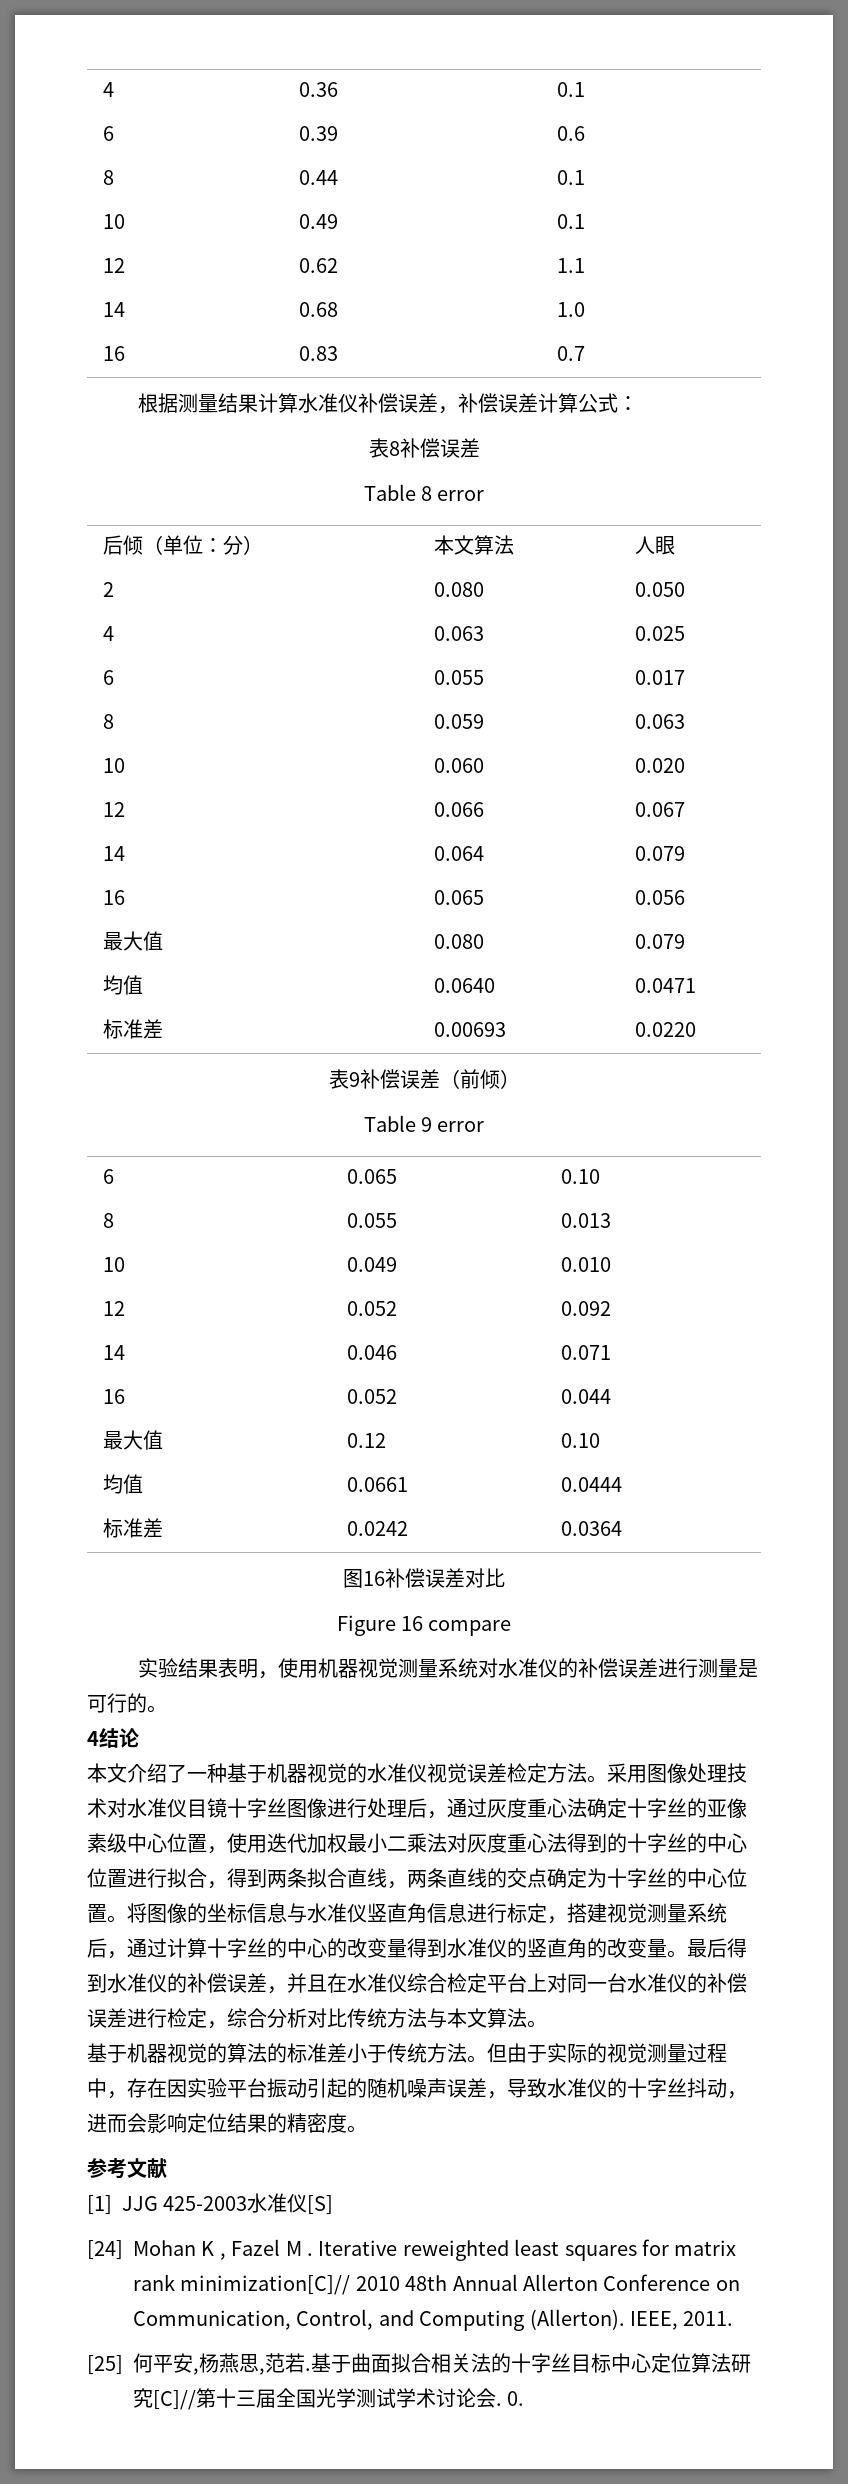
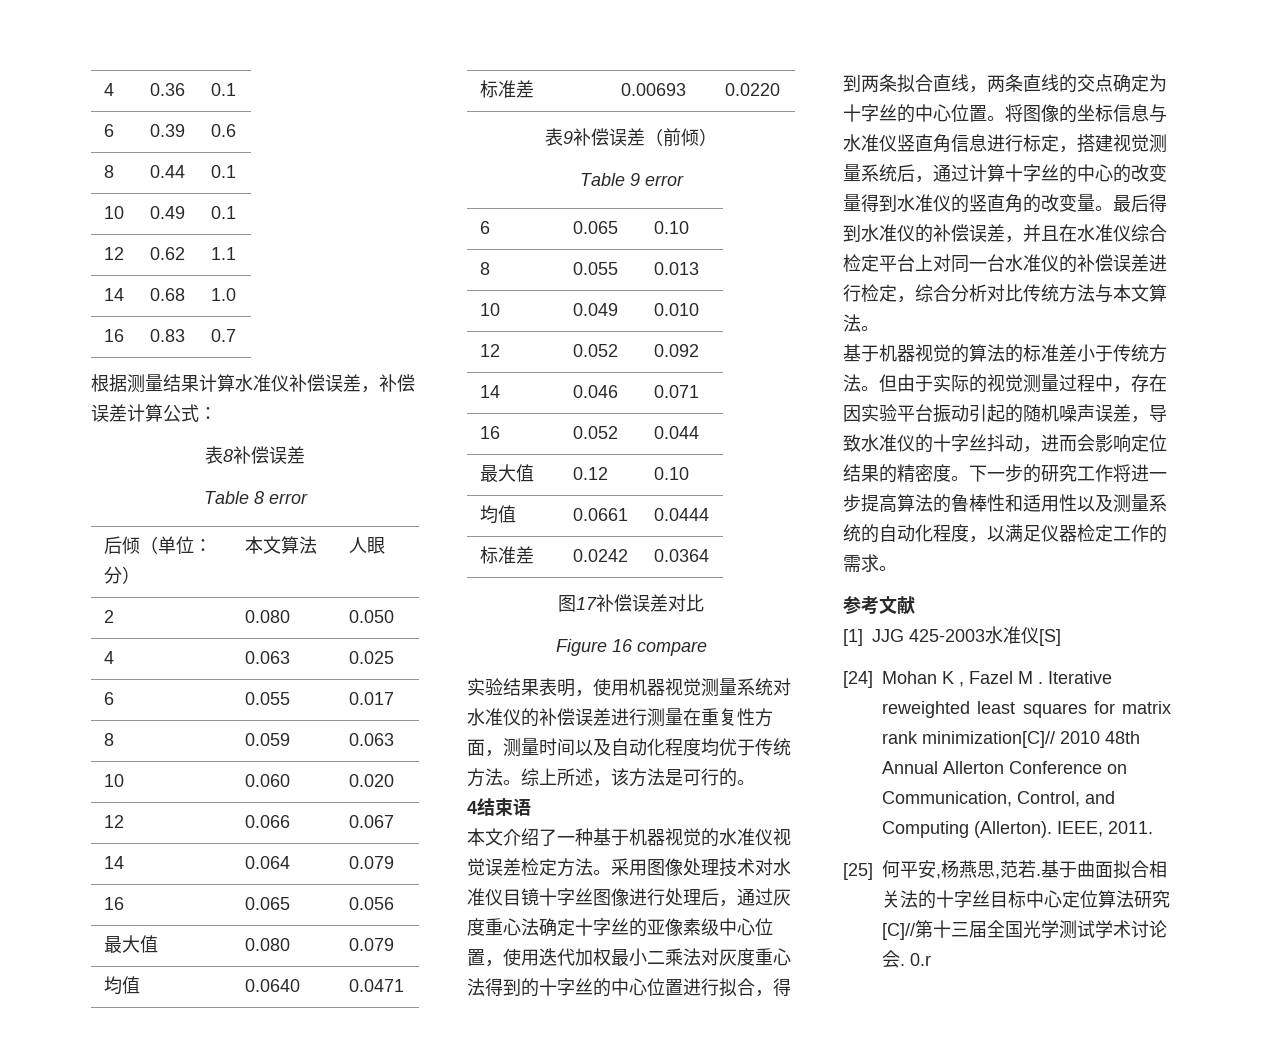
[363,1571,385,1586] 16 -> [576,597,597,610] 17
(738, 1668) none -> [683,708,773,727] [467,738,791,757] [467,768,665,787] 在重复性方面，测量时间以及自动化程度均优于传统方法。综上所述，该方法
[119,1728,139,1748] 论 -> [495,798,531,816] 束语
(367, 2129) none -> [969,464,1167,483] [843,494,1167,513] [843,524,1167,543] [843,554,897,572] 下一步的研究工作将进一步提高算法的鲁棒性和适用性以及测量系统的自动化程度，以满足仪器检定工作的需求。
[507,2391,525,2406] 0. -> [910,953,931,966] 0.r

